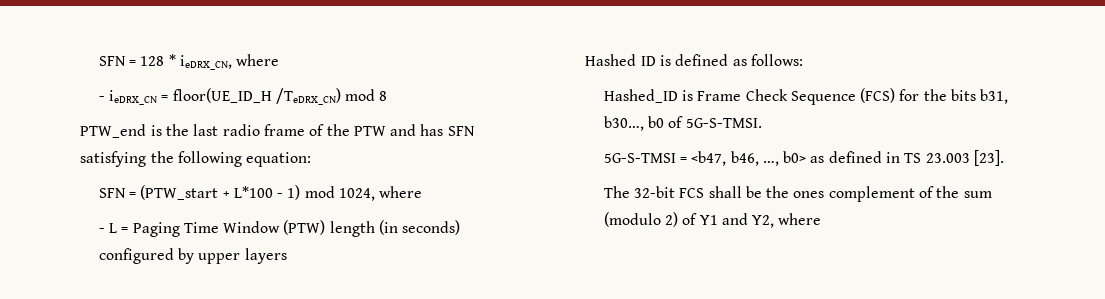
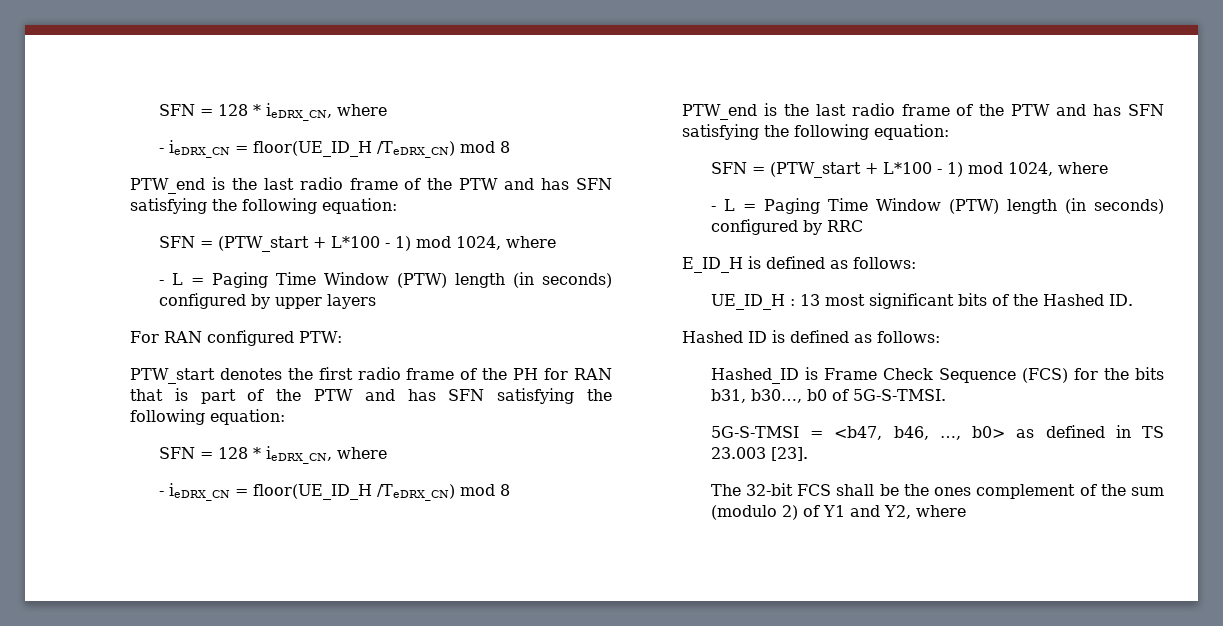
(287, 256) none -> [129,330,342,346] [129,367,612,384] [129,388,613,404] [129,409,285,425] [158,446,387,464] [158,483,510,501] [681,103,1165,120] [681,124,949,140] [710,162,1108,178] [710,198,1164,214] [710,219,863,235] [681,256,916,273] [710,293,1133,310] // For RAN configured PTW: // PTW_start denotes the first radio frame of the PH for RAN that is part of the PTW and has SFN satisfying the following equation: // SFN = 128 * ieDRX_CN, where // - ieDRX_CN = floor(UE_ID_H /TeDRX_CN) mod 8 // PTW_end is the last radio frame of the PTW and has SFN satisfying the following equation: // SFN = (PTW_start + L*100 - 1) mod 1024, where // - L = Paging Time Window (PTW) length (in seconds) configured by RRC // E_ID_H is defined as follows: // UE_ID_H : 13 most significant bits of the Hashed ID.

